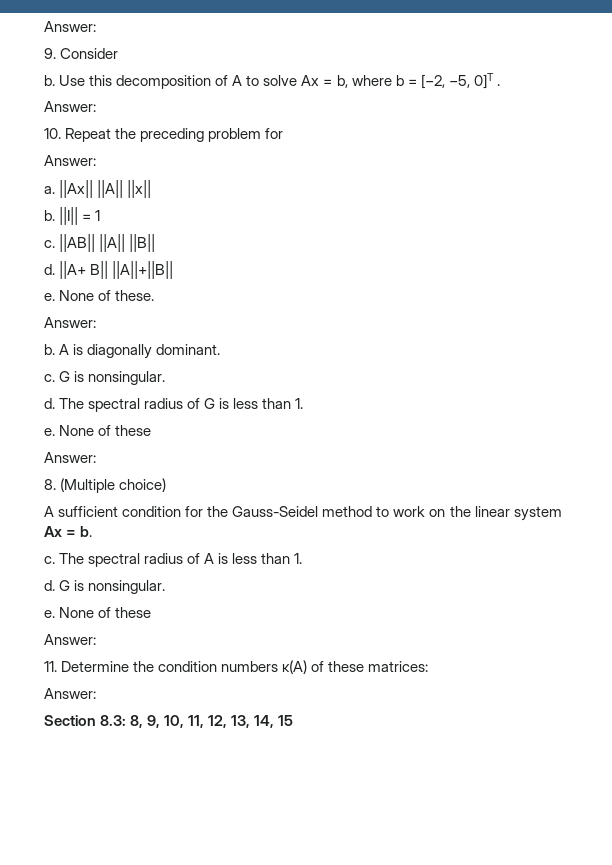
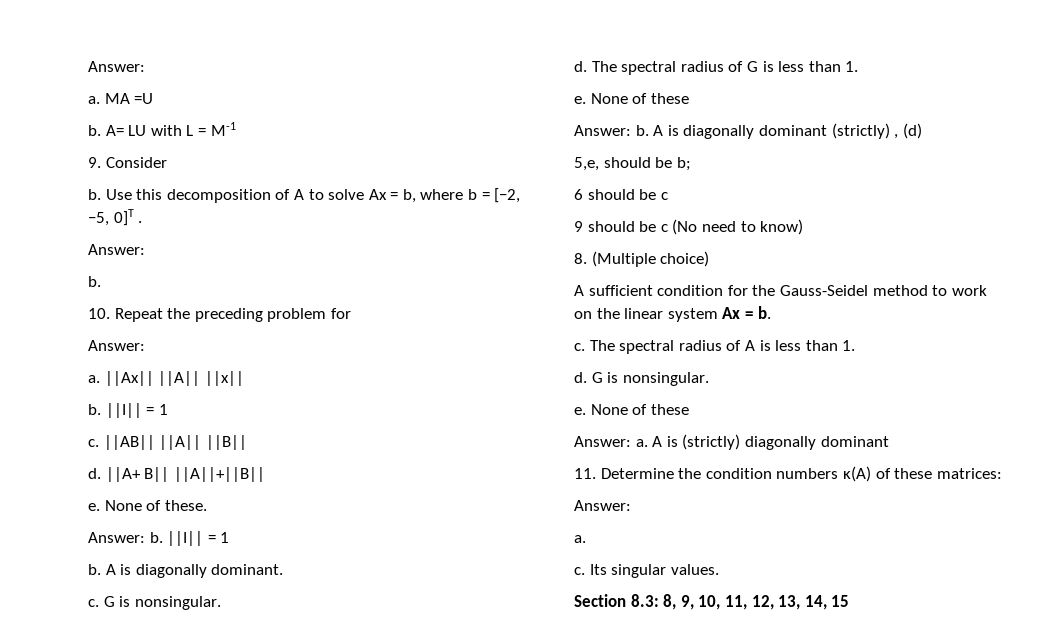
[44,21,96,32] Answer: -> [88,61,145,72] [88,93,154,104] [88,122,236,136] Answer: // a. MA =U // b. A= LU with L = M-1
(96, 106) none -> [88,276,101,287] // b.
(96, 322) none -> [149,531,230,546] b. ||I|| = 1
(96, 457) none -> [635,123,922,139] [574,157,691,171] [574,189,668,200] [574,219,804,235] b. A is diagonally dominant (strictly) , (d) // 5,e, should be b; // 6 should be c // 9 should be c (No need to know)
(96, 639) none -> [635,434,889,450] a. A is (strictly) diagonally dominant
(96, 693) none -> [574,535,586,543] [574,564,719,578] // a. // c. Its singular values.

